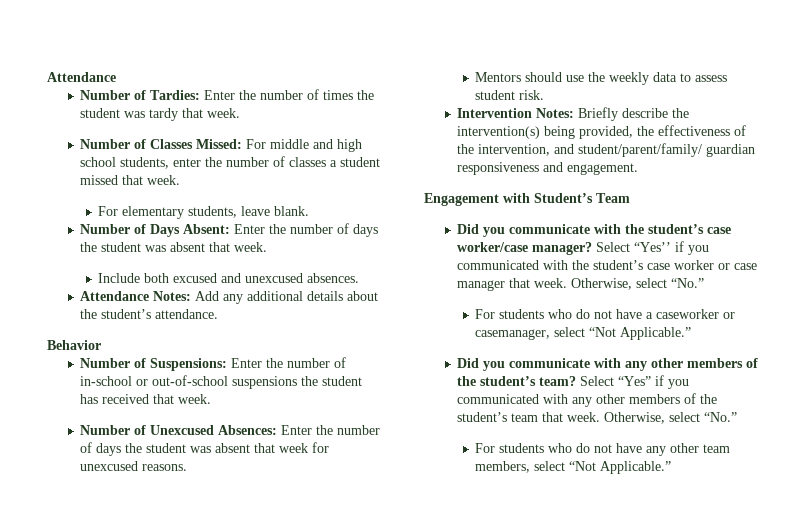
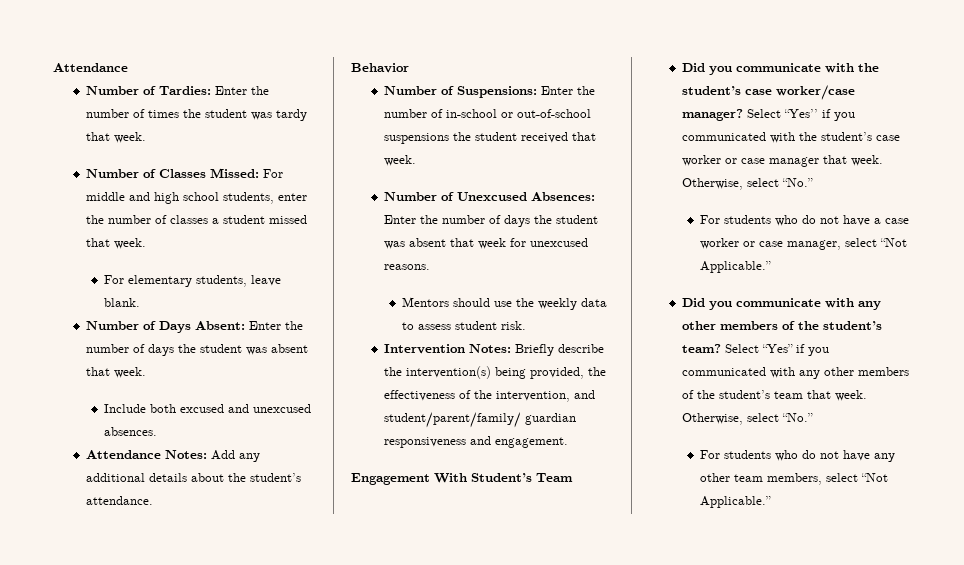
[80,394,99,404] has -> (517, 136) none
[503,193,530,203] with -> [434,473,467,483] With
[656,309,736,319] [475,329,551,340] caseworker or casemanager, -> [884,218,909,224] [699,238,841,250] case worker or case manager,

